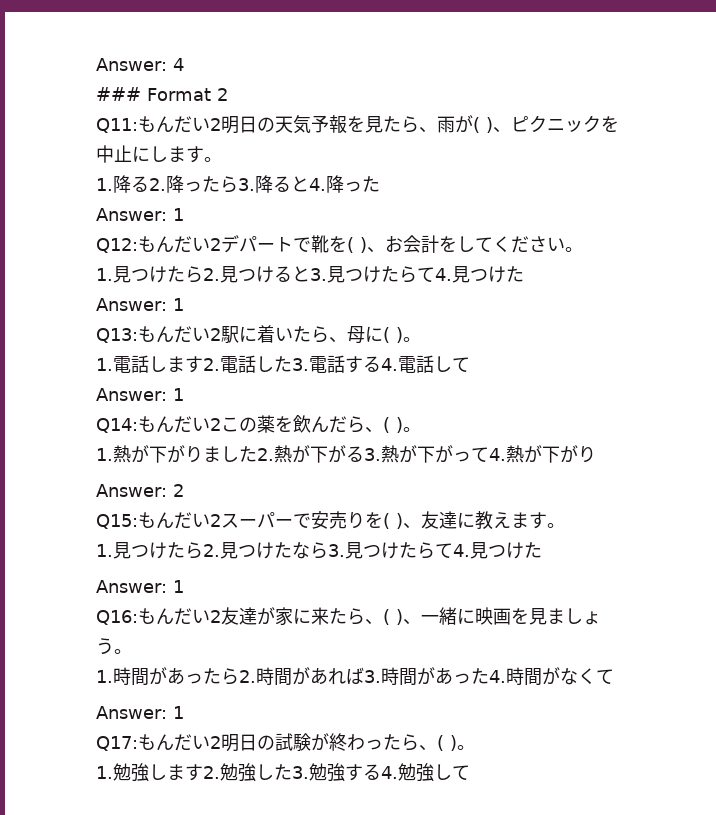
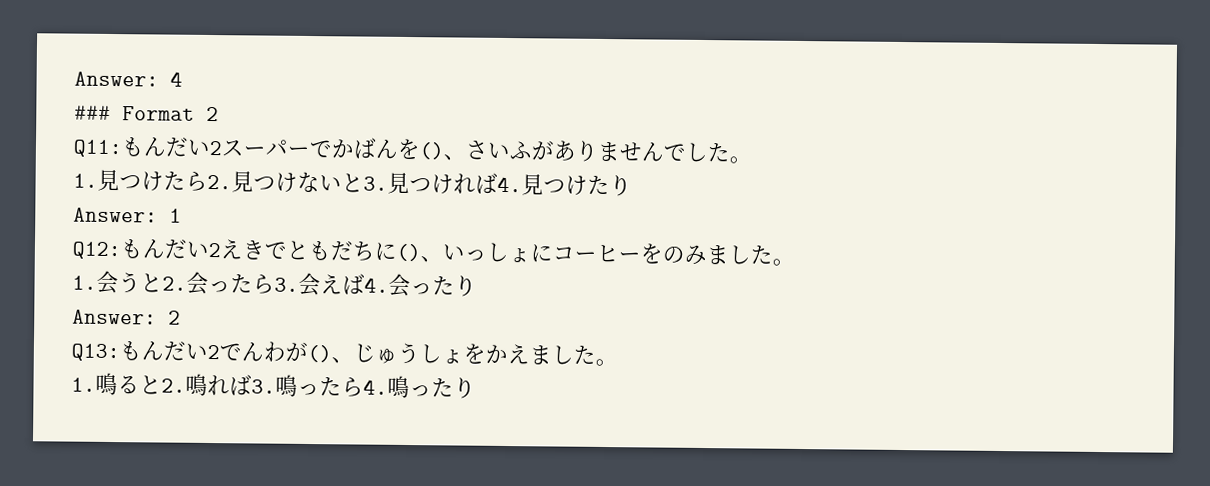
[221,115,619,134] [96,145,222,163] [96,175,380,193] [96,208,184,221] [96,235,583,253] [96,266,292,283] 明日の天気予報を見たら、雨が( )、ピクニックを中止にします。 // 1.降る2.降ったら3.降ると4.降った // Answer: 1 // Q12:もんだい2デパートで靴を( )、お会計をしてください。 // 1.見つけたら2.見つける -> [221,137,752,164] [73,168,342,193] スーパーでかばんを()、さいふがありませんでした。 // 1.見つけたら2.見つけない
[381,266,524,283] [96,298,184,311] [96,325,421,344] [96,355,470,373] [96,388,184,401] [96,415,421,433] [96,445,596,463] [96,484,184,497] [96,511,565,530] [96,542,542,559] [96,580,184,593] [96,607,601,626] [96,638,132,655] [96,667,614,686] [96,706,184,719] [96,733,475,752] [96,763,470,782] たらて4.見つけた // Answer: 1 // Q13:もんだい2駅に着いたら、母に( )。 // 1.電話します2.電話した3.電話する4.電話して // Answer: 1 // Q14:もんだい2この薬を飲んだら、( )。 // 1.熱が下がりました2.熱が下がる3.熱が下がって4.熱が下がり // Answer: 2 // Q15:もんだい2スーパーで安売りを( )、友達に教えます。 // 1.見つけたら2.見つけたなら3.見つけたらて4.見つけた // Answer: 1 // Q16:もんだい2友達が家に来たら、( )、一緒に映画を見ましょう。 // 1.時間があったら2.時間があれば3.時間があった4.時間がなくて // Answer: 1 // Q17:もんだい2明日の試験が終わったら、( )。 // 1.勉強します2.勉強した3.勉強する4.勉強して -> [453,172,632,197] [73,207,182,223] [72,238,795,266] [72,270,477,298] [72,309,181,325] [71,340,618,367] [71,372,476,399] れば4.見つけたり // Answer: 1 // Q12:もんだい2えきでともだちに()、いっしょにコーヒーをのみました。 // 1.会うと2.会ったら3.会えば4.会ったり // Answer: 2 // Q13:もんだい2でんわが()、じゅうしょをかえました。 // 1.鳴ると2.鳴れば3.鳴ったら4.鳴ったり

